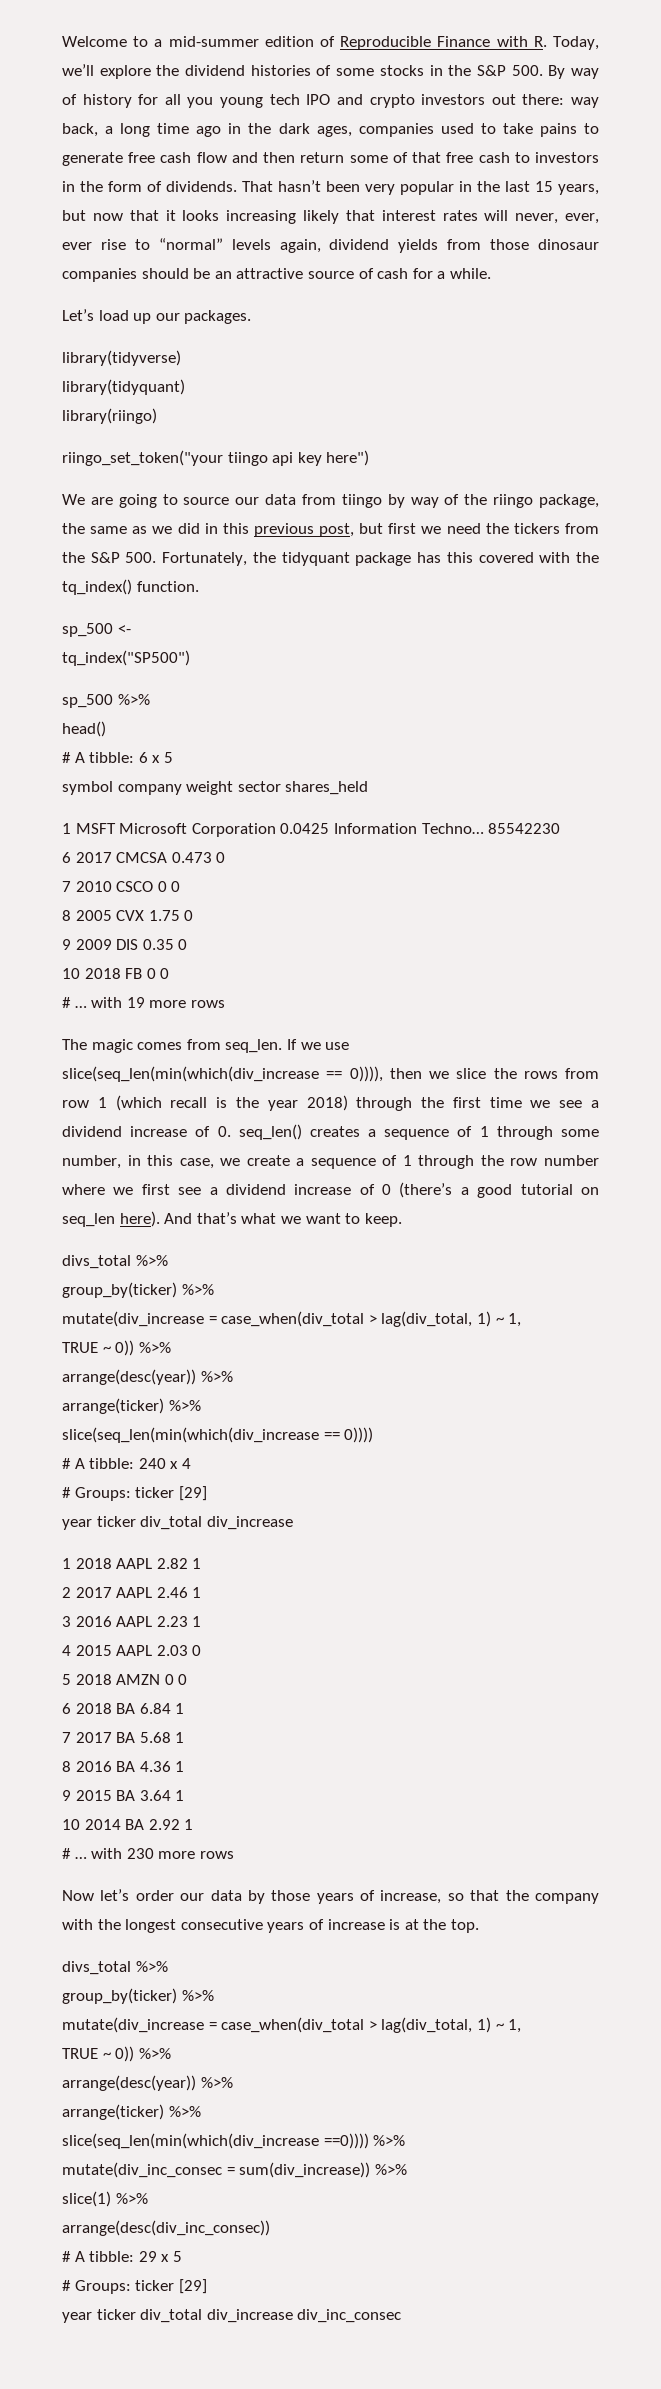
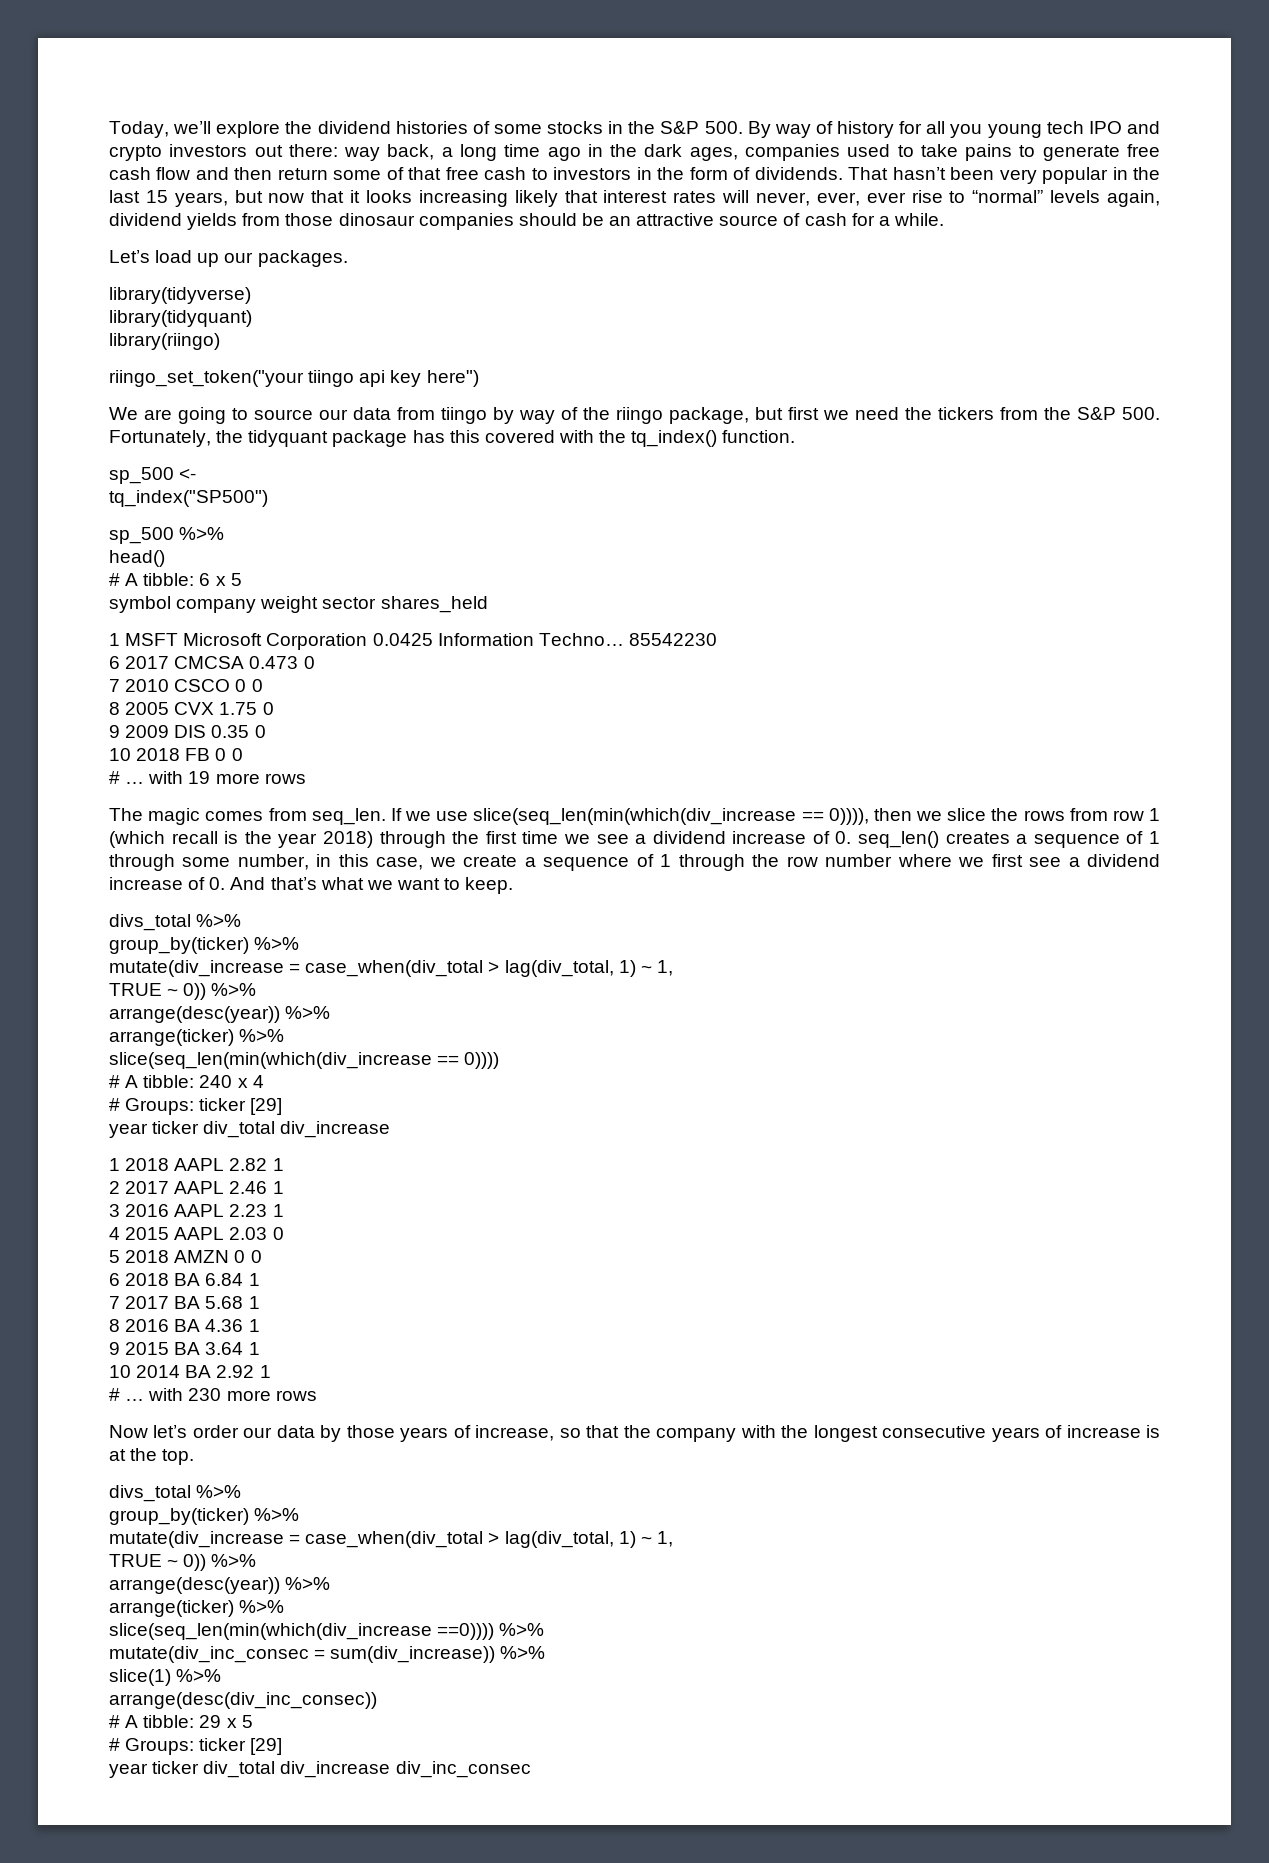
[62,36,547,50] Welcome to a mid-summer edition of Reproducible Finance with R. -> (109, 129) none
[62,523,355,537] the same as we did in this previous post, -> (749, 415) none
[382,1182,599,1198] [62,1211,160,1227] 0 (there’s a good tutorial on seq_len here). -> [209,877,226,890] 0.

